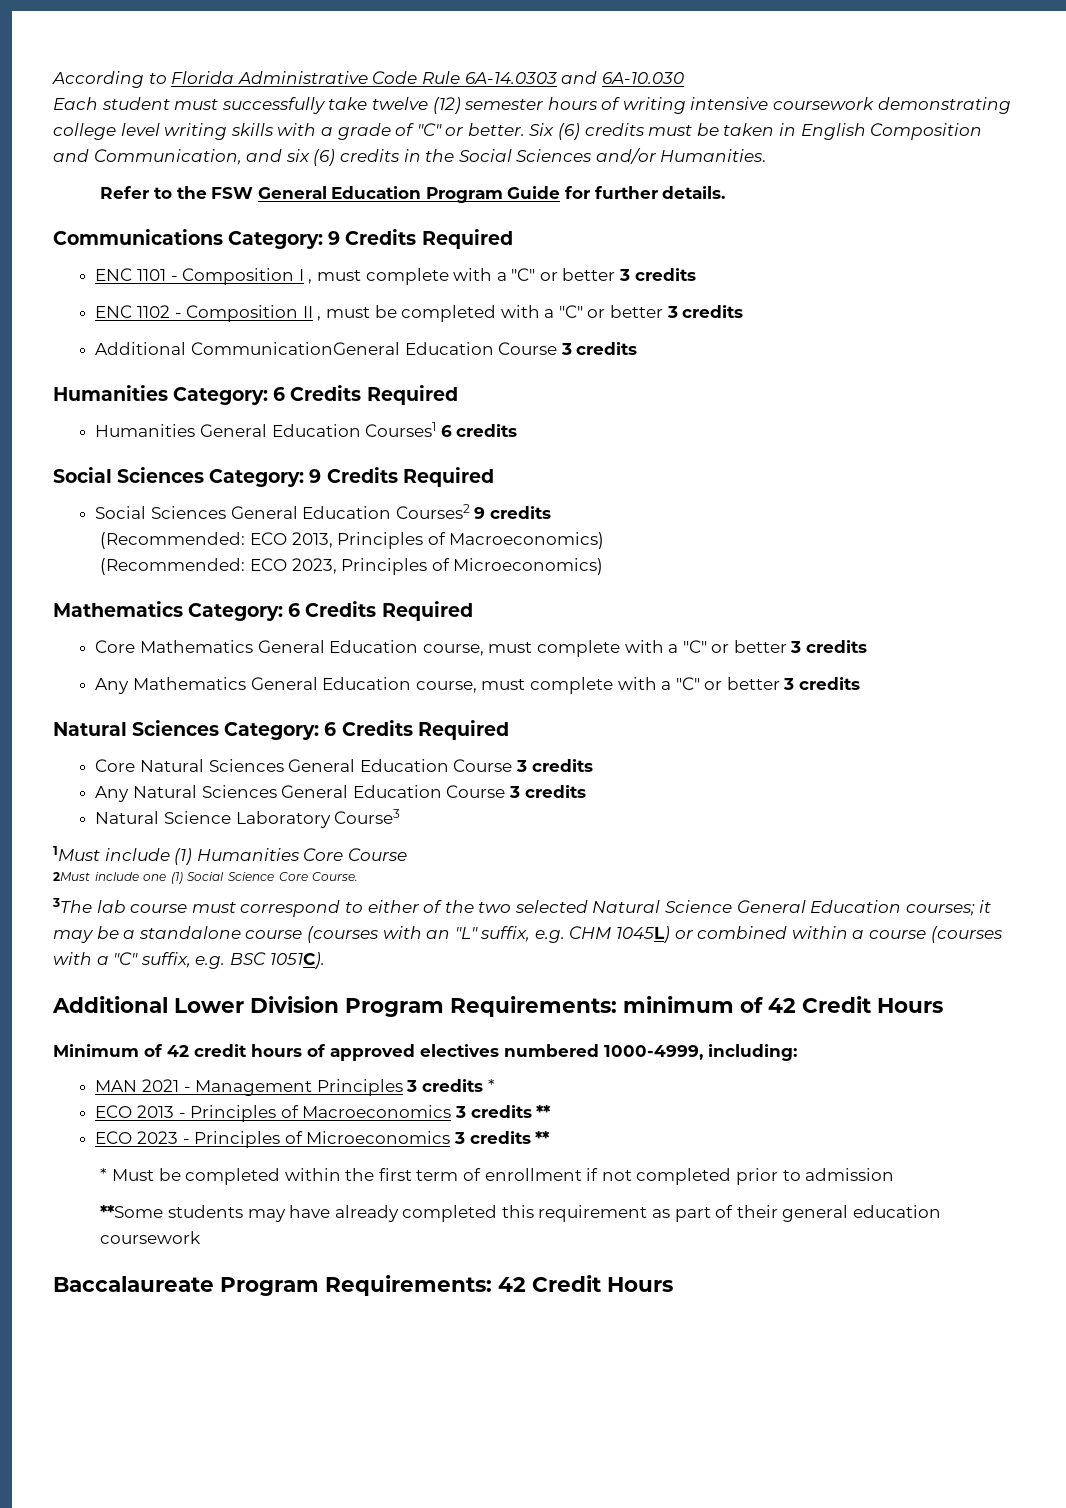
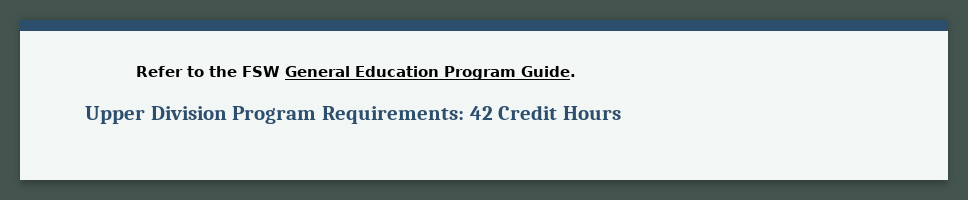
[52,71,684,88] [53,97,1011,114] [53,123,983,140] [53,148,767,166] According to Florida Administrative Code Rule 6A-14.0303 and 6A-10.030 // Each student must successfully take twelve (12) semester hours of writing intensive coursework demonstrating college level writing skills with a grade of "C" or better. Six (6) credits must be taken in English Composition and Communication, and six (6) credits in the Social Sciences and/or Humanities. // -> (135, 71) none
[507,186,726,199] [53,229,513,249] [95,268,696,285] [95,305,744,322] [95,342,638,355] [53,385,458,405] [95,422,518,437] [53,467,494,487] [95,504,551,519] [100,532,605,549] [100,558,604,575] [53,601,473,621] [95,640,868,657] [95,677,861,694] [53,720,509,740] [95,759,593,772] [95,785,586,802] [95,809,401,828] [53,846,407,865] [53,872,359,884] [52,898,992,917] [53,926,1002,943] [53,952,325,969] [52,996,943,1017] [53,1044,797,1061] [95,1079,495,1096] [95,1105,552,1122] [95,1131,551,1148] [100,1168,895,1185] [100,1205,942,1222] [100,1231,202,1244] [53,1276,214,1292] Guide for further details. // Communications Category: 9 Credits Required // ENC 1101 - Composition I , must complete with a "C" or better 3 credits // ENC 1102 - Composition II , must be completed with a "C" or better 3 credits // Additional CommunicationGeneral Education Course 3 credits // Humanities Category: 6 Credits Required // Humanities General Education Courses1 6 credits // Social Sciences Category: 9 Credits Required // Social Sciences General Education Courses2 9 credits // (Recommended: ECO 2013, Principles of Macroeconomics) // (Recommended: ECO 2023, Principles of Microeconomics) // Mathematics Category: 6 Credits Required // Core Mathematics General Education course, must complete with a "C" or better 3 credits // Any Mathematics General Education course, must complete with a "C" or better 3 credits // Natural Sciences Category: 6 Credits Required // Core Natural Sciences General Education Course 3 credits // Any Natural Sciences General Education Course 3 credits // Natural Science Laboratory Course3 // 1Must include (1) Humanities Core Course // 2Must include one (1) Social Science Core Course. // 3The lab course must correspond to either of the two selected Natural Science General Education courses; it may be a standalone course (courses with an "L" suffix, e.g. CHM 1045L) or combined within a course (courses with a "C" suffix, e.g. BSC 1051C). // Additional Lower Division Program Requirements: minimum of 42 Credit Hours // Minimum of 42 credit hours of approved electives numbered 1000-4999, including: // MAN 2021 - Management Principles 3 credits * // ECO 2013 - Principles of Macroeconomics 3 credits ** // ECO 2023 - Principles of Microeconomics 3 credits ** // * Must be completed within the first term of enrollment if not completed prior to admission // **Some students may have already completed this requirement as part of their general education coursework // Baccalaureate -> [520,66,576,77] [85,106,227,124] Guide. // Upper Division

